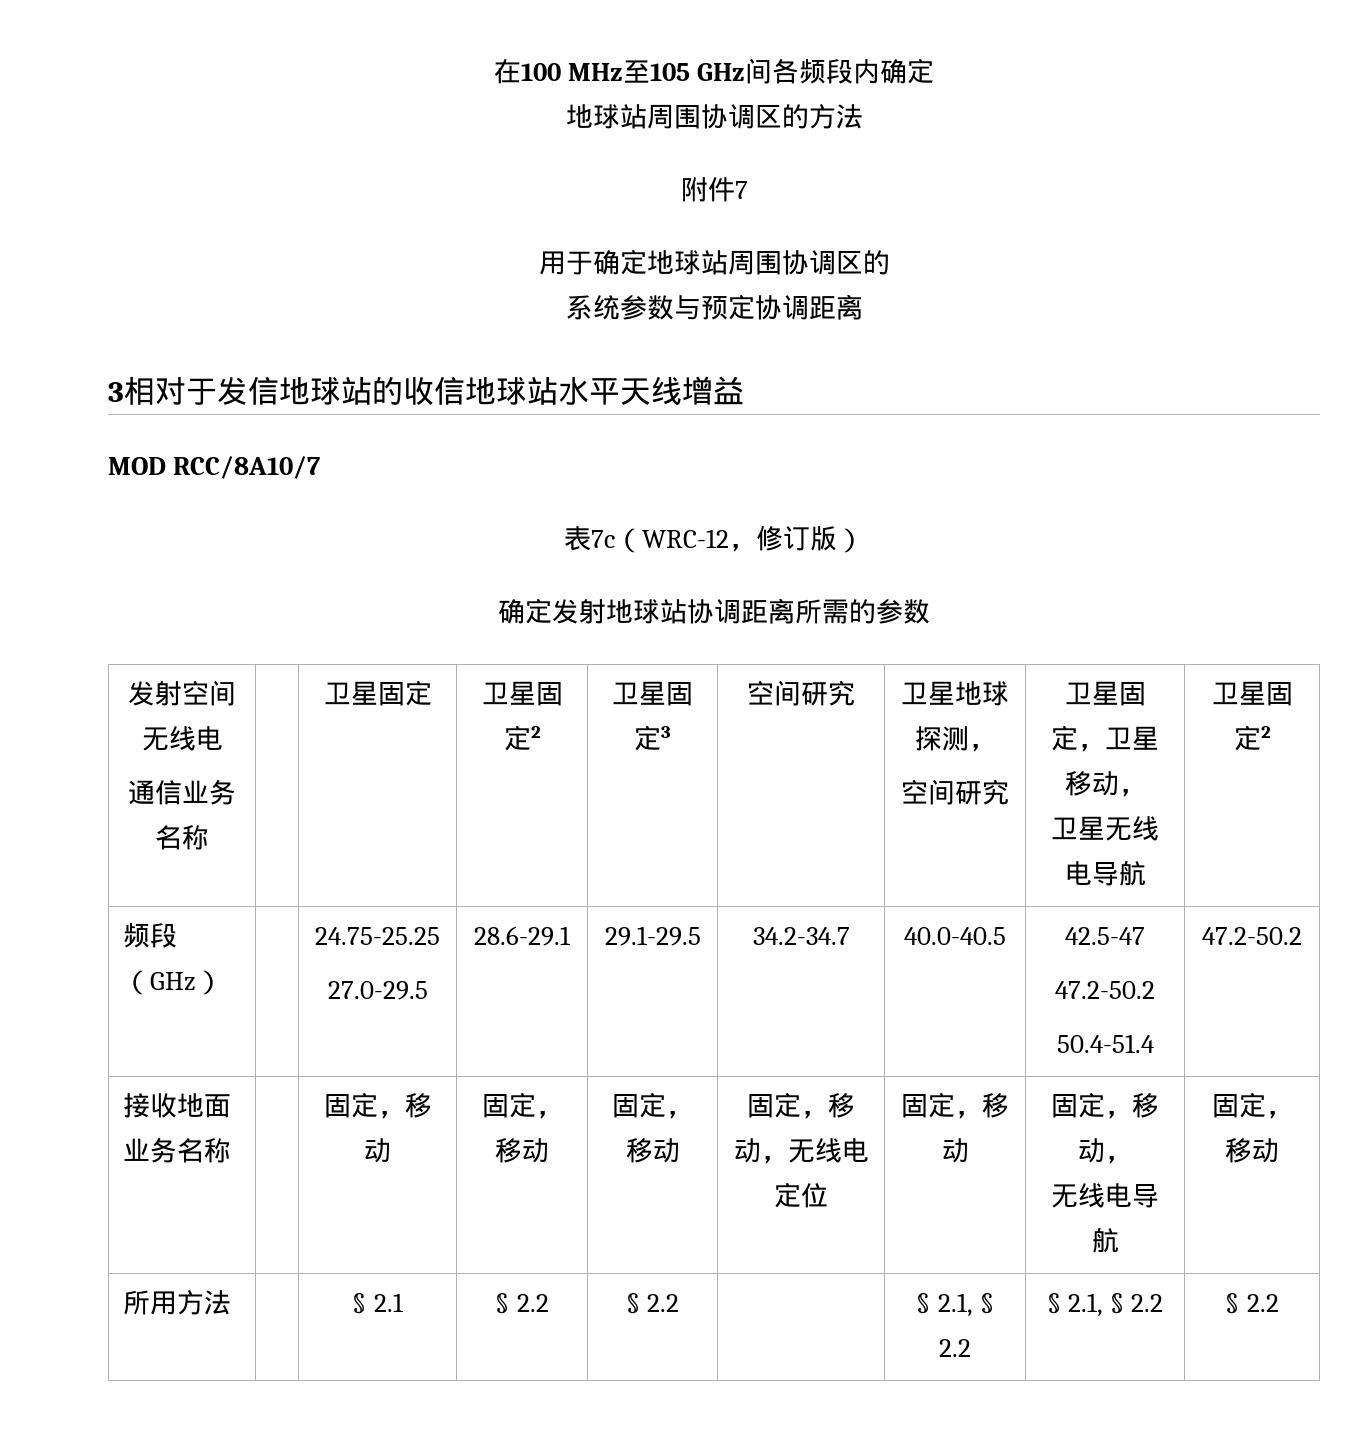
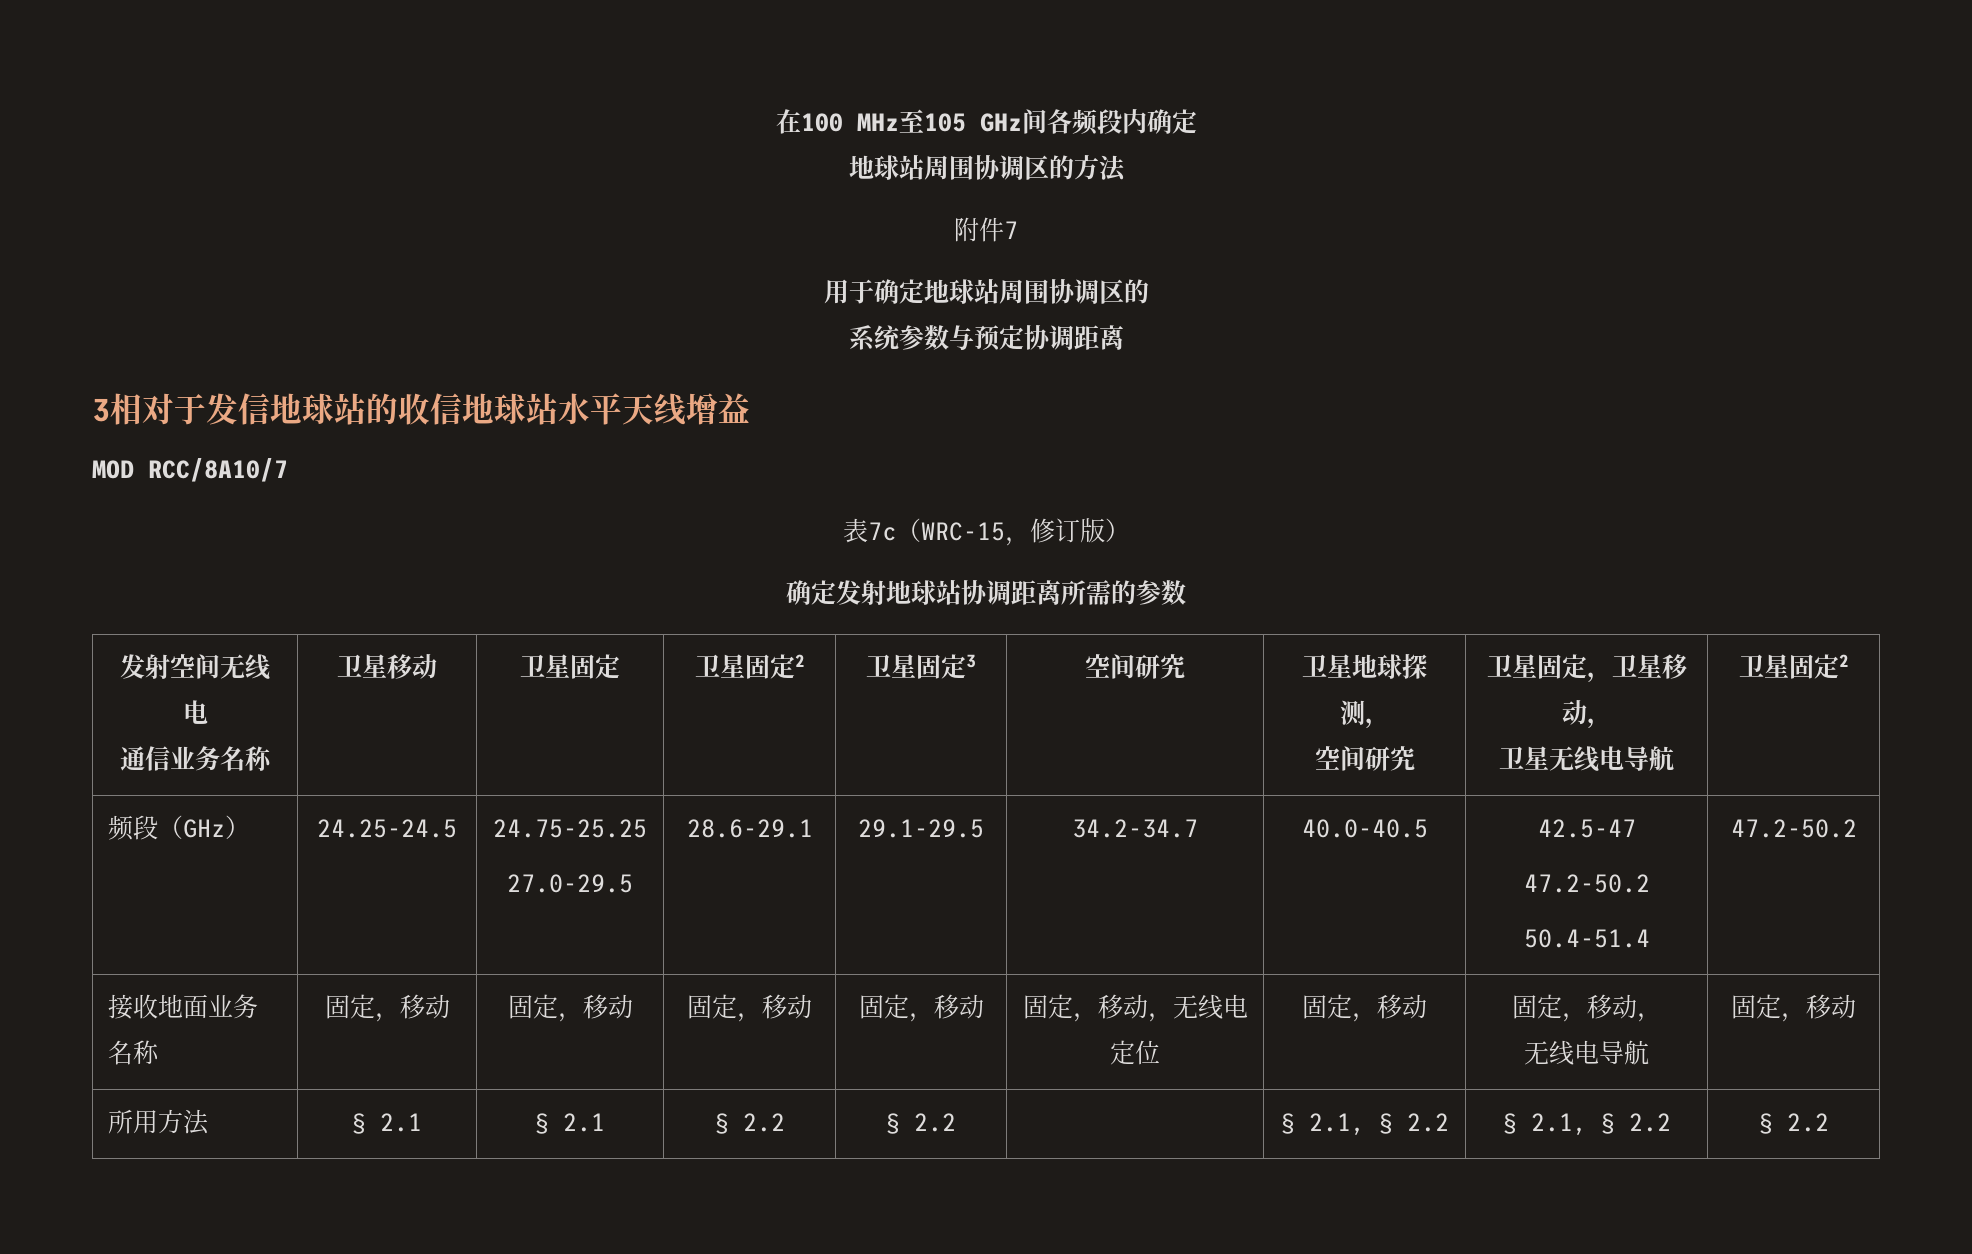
[642,529,729,548] WRC-12 -> [920,522,1005,541] WRC-15
(209, 837) none -> [337,654,437,679] 卫星移动
(223, 982) none -> [317,819,457,838] 24.25-24.5
(231, 1150) none -> [324,994,450,1022] 固定，移动
(231, 1302) none -> [352,1113,422,1134] § 2.1

